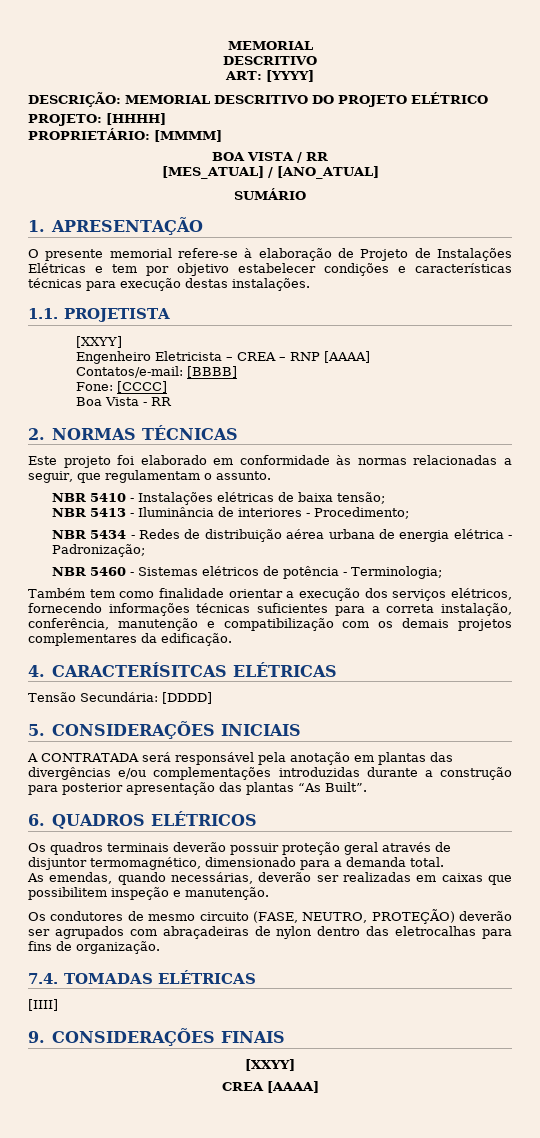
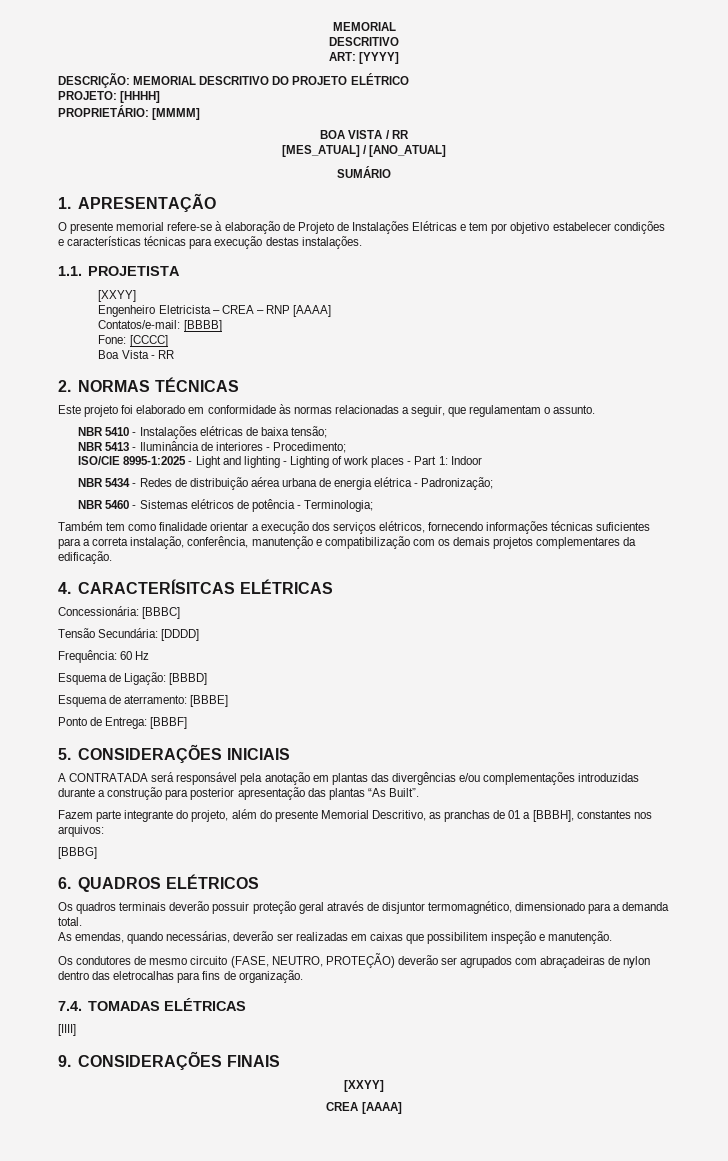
(409, 513) none -> [78,456,482,468] // ISO/CIE 8995-1:2025 - Light and lighting - Lighting of work places - Part 1: Indoor
(337, 669) none -> [58,606,181,619] // Concessionária: [BBBC]
(212, 698) none -> [58,650,150,663] [58,672,208,685] [58,695,229,707] [58,717,188,729] // Frequência: 60 Hz // Esquema de Ligação: [BBBD] // Esquema de aterramento: [BBBE] // Ponto de Entrega: [BBBF]
(367, 787) none -> [58,809,652,822] [58,825,104,837] [58,847,97,859] // Fazem parte integrante do projeto, além do presente Memorial Descritivo, as pranchas de 01 a [BBBH], constantes nos arquivos: // [BBBG]

